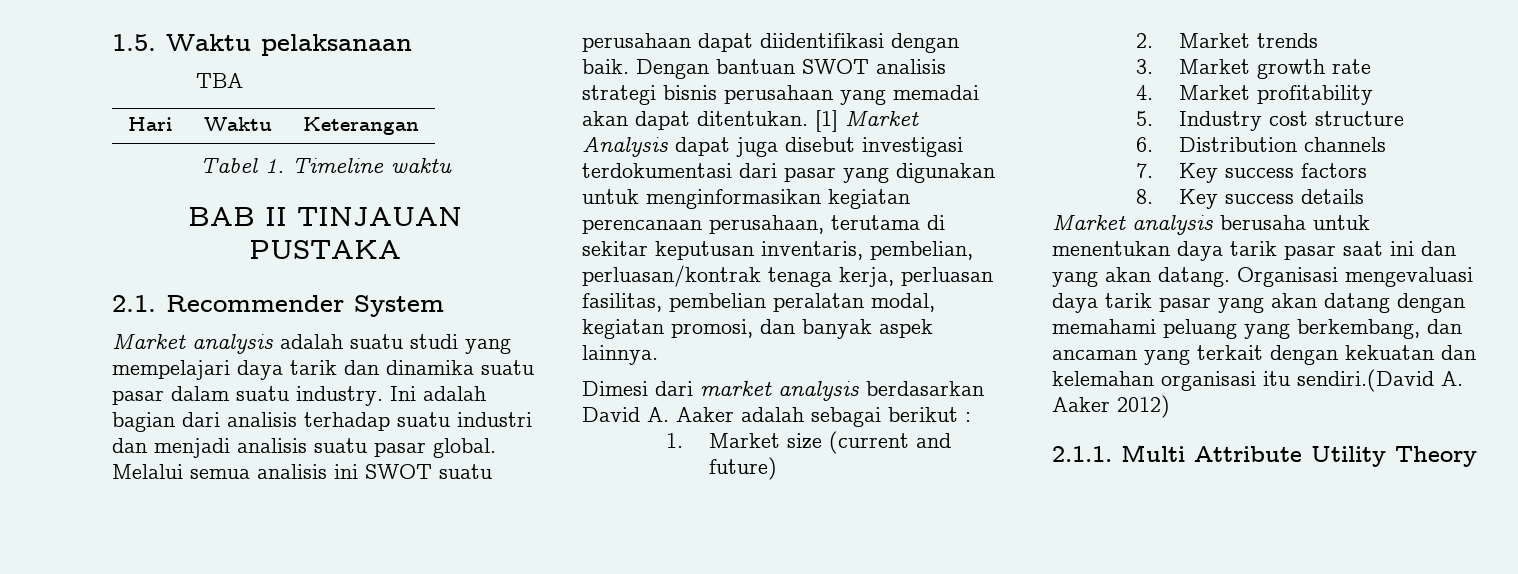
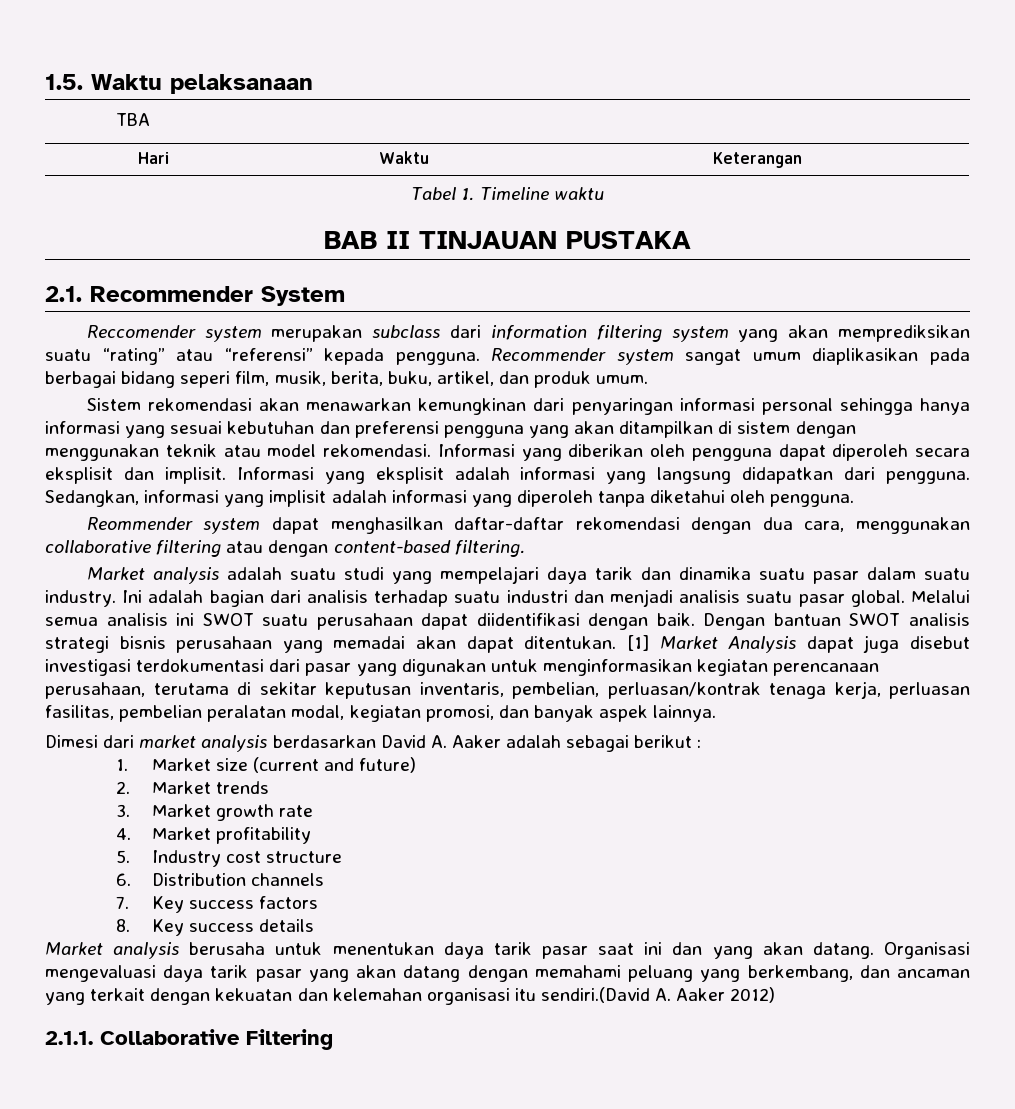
(444, 306) none -> [86,325,971,342] [45,348,970,365] [45,371,649,388] [86,398,970,415] [45,421,856,438] [45,444,970,461] [45,467,970,484] [45,490,855,507] [86,517,971,534] [45,540,525,557] // Reccomender system merupakan subclass dari information filtering system yang akan memprediksikan suatu “rating” atau “referensi” kepada pengguna. Recommender system sangat umum diaplikasikan pada berbagai bidang seperi film, musik, berita, buku, artikel, dan produk umum. // Sistem rekomendasi akan menawarkan kemungkinan dari penyaringan informasi personal sehingga hanya informasi yang sesuai kebutuhan dan preferensi pengguna yang akan ditampilkan di sistem dengan menggunakan teknik atau model rekomendasi. Informasi yang diberikan oleh pengguna dapat diperoleh secara eksplisit dan implisit. Informasi yang eksplisit adalah informasi yang langsung didapatkan dari pengguna. Sedangkan, informasi yang implisit adalah informasi yang diperoleh tanpa diketahui oleh pengguna. // Reommender system dapat menghasilkan daftar-daftar rekomendasi dengan dua cara, menggunakan collaborative filtering atau dengan content-based filtering.
[1121,445,1477,467] Multi Attribute Utility Theory -> [100,1029,333,1050] Collaborative Filtering

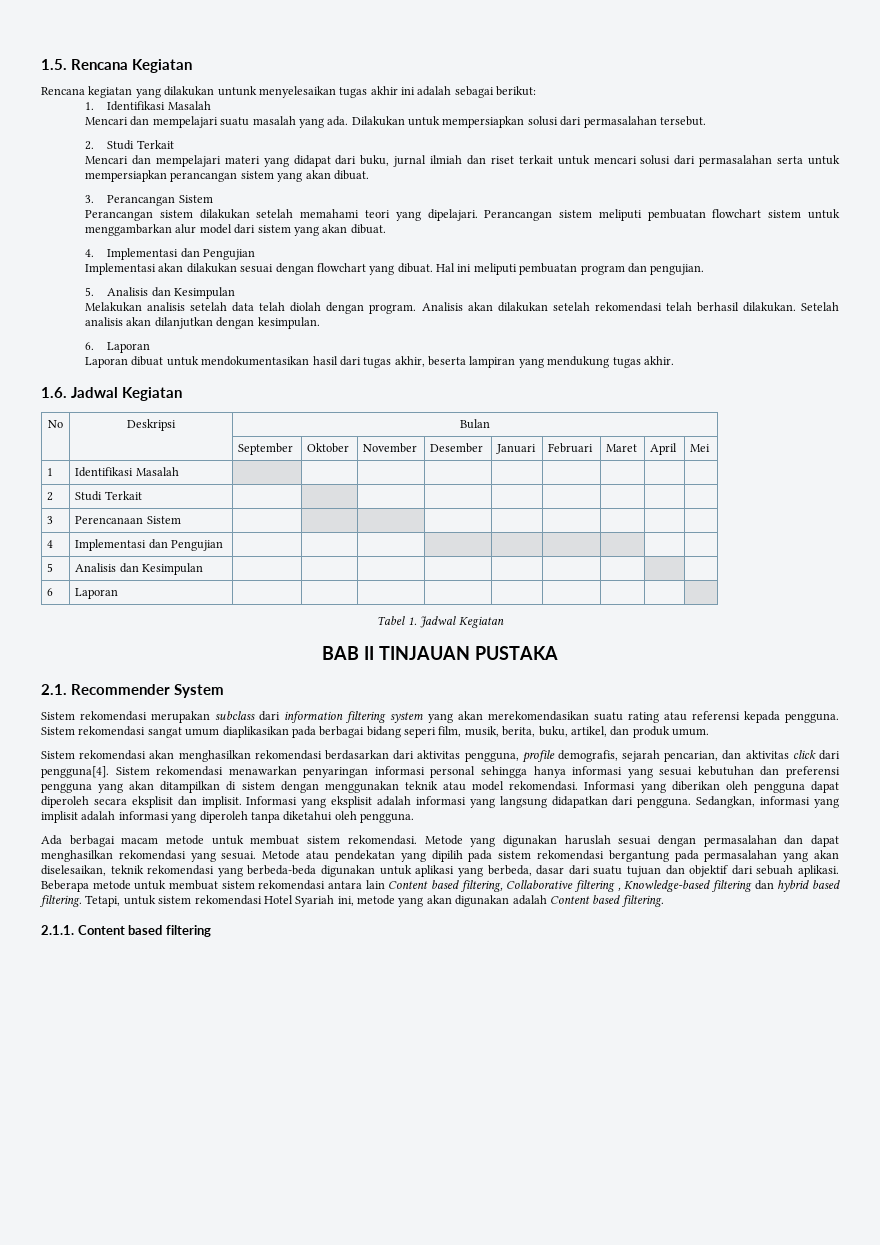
[91,74,313,94] [116,113,151,126] [138,152,169,164] [378,151,429,164] [712,152,802,168] Waktu pelaksanaan // TBA // Hari | Waktu | Keterangan -> [71,59,193,73] [41,86,537,98] [85,101,211,111] [85,116,706,128] [85,140,174,150] [85,155,841,167] [85,170,369,182] [85,195,213,206] [85,209,840,221] [85,224,386,236] [85,248,255,260] [85,263,705,275] [85,287,235,299] [85,302,839,314] [85,317,320,329] [85,342,151,353] [85,356,674,368] [41,387,183,401] [48,420,63,428] [127,419,176,431] [460,419,491,429] [238,443,294,455] [307,443,350,453] [363,443,418,453] [430,443,484,453] [496,444,537,454] [548,443,594,453] [606,444,638,452] [650,443,678,455] [690,444,711,452] [47,468,54,476] [75,467,179,477] [47,492,54,501] [75,491,142,501] [47,516,54,524] [75,516,181,524] [47,540,54,548] [75,539,224,551] [47,563,54,572] [75,563,204,575] [47,588,54,596] [75,588,119,599] Rencana Kegiatan // Rencana kegiatan yang dilakukan untunk menyelesaikan tugas akhir ini adalah sebagai berikut: // 1. Identifikasi Masalah // Mencari dan mempelajari suatu masalah yang ada. Dilakukan untuk mempersiapkan solusi dari permasalahan tersebut. // 2. Studi Terkait // Mencari dan mempelajari materi yang didapat dari buku, jurnal ilmiah dan riset terkait untuk mencari solusi dari permasalahan serta untuk mempersiapkan perancangan sistem yang akan dibuat. // 3. Perancangan Sistem // Perancangan sistem dilakukan setelah memahami teori yang dipelajari. Perancangan sistem meliputi pembuatan flowchart sistem untuk menggambarkan alur model dari sistem yang akan dibuat. // 4. Implementasi dan Pengujian // Implementasi akan dilakukan sesuai dengan flowchart yang dibuat. Hal ini meliputi pembuatan program dan pengujian. // 5. Analisis dan Kesimpulan // Melakukan analisis setelah data telah diolah dengan program. Analisis akan dilakukan setelah rekomendasi telah berhasil dilakukan. Setelah analisis akan dilanjutkan dengan kesimpulan. // 6. Laporan // Laporan dibuat untuk mendokumentasikan hasil dari tugas akhir, beserta lampiran yang mendukung tugas akhir. // 1.6. Jadwal Kegiatan // No | Deskripsi | Bulan // | | September | Oktober | November | Desember | Januari | Februari | Maret | April | Mei // 1 | Identifikasi Masalah | | | | | | | | | // 2 | Studi Terkait | | | | | | | | | // 3 | Perencanaan Sistem | | | | | | | | | // 4 | Implementasi dan Pengujian | | | | | | | | | // 5 | Analisis dan Kesimpulan | | | | | | | | | // 6 | Laporan | | | | | | | | |
[479,187,604,200] Timeline waktu -> [420,616,504,628] Jadwal Kegiatan
[86,325,262,342] Reccomender system -> [41,711,147,721] Sistem rekomendasi
[838,325,971,342] [45,348,674,365] memprediksikan suatu “rating” atau “referensi” kepada pengguna. Recommender system -> [488,711,839,723] [41,726,146,736] merekomendasikan suatu rating atau referensi kepada pengguna. Sistem rekomendasi
[306,398,565,415] menawarkan kemungkinan dari -> [178,750,840,763] [41,766,297,778] menghasilkan rekomendasi berdasarkan dari aktivitas pengguna, profile demografis, sejarah pencarian, dan aktivitas click dari pengguna[4]. Sistem rekomendasi menawarkan
[86,517,971,534] [45,540,525,557] [86,566,971,584] [45,589,971,607] [45,613,971,630] [45,635,971,653] [45,659,880,676] [45,681,970,699] [45,705,717,722] [45,735,702,752] [116,757,417,773] [116,781,269,794] [116,804,313,821] [116,827,311,844] [116,850,342,867] [116,873,324,886] [116,896,318,913] [116,919,314,936] [45,942,970,959] [45,965,971,982] [45,987,776,1005] [45,1029,333,1050] Reommender system dapat menghasilkan daftar-daftar rekomendasi dengan dua cara, menggunakan collaborative filtering atau dengan content-based filtering. // Market analysis adalah suatu studi yang mempelajari daya tarik dan dinamika suatu pasar dalam suatu industry. Ini adalah bagian dari analisis terhadap suatu industri dan menjadi analisis suatu pasar global. Melalui semua analisis ini SWOT suatu perusahaan dapat diidentifikasi dengan baik. Dengan bantuan SWOT analisis strategi bisnis perusahaan yang memadai akan dapat ditentukan. [1] Market Analysis dapat juga disebut investigasi terdokumentasi dari pasar yang digunakan untuk menginformasikan kegiatan perencanaan perusahaan, terutama di sekitar keputusan inventaris, pembelian, perluasan/kontrak tenaga kerja, perluasan fasilitas, pembelian peralatan modal, kegiatan promosi, dan banyak aspek lainnya. // Dimesi dari market analysis berdasarkan David A. Aaker adalah sebagai berikut : // 1. Market size (current and future) // 2. Market trends // 3. Market growth rate // 4. Market profitability // 5. Industry cost structure // 6. Distribution channels // 7. Key success factors // 8. Key success details // Market analysis berusaha untuk menentukan daya tarik pasar saat ini dan yang akan datang. Organisasi mengevaluasi daya tarik pasar yang akan datang dengan memahami peluang yang berkembang, dan ancaman yang terkait dengan kekuatan dan kelemahan organisasi itu sendiri.(David A. Aaker 2012) // 2.1.1. Collaborative Filtering -> [41,835,839,847] [41,850,839,862] [41,865,839,877] [41,880,840,892] [40,895,664,907] [41,925,211,937] Ada berbagai macam metode untuk membuat sistem rekomendasi. Metode yang digunakan haruslah sesuai dengan permasalahan dan dapat menghasilkan rekomendasi yang sesuai. Metode atau pendekatan yang dipilih pada sistem rekomendasi bergantung pada permasalahan yang akan diselesaikan, teknik rekomendasi yang berbeda-beda digunakan untuk aplikasi yang berbeda, dasar dari suatu tujuan dan objektif dari sebuah aplikasi. Beberapa metode untuk membuat sistem rekomendasi antara lain Content based filtering, Collaborative filtering , Knowledge-based filtering dan hybrid based filtering. Tetapi, untuk sistem rekomendasi Hotel Syariah ini, metode yang akan digunakan adalah Content based filtering. // 2.1.1. Content based filtering

